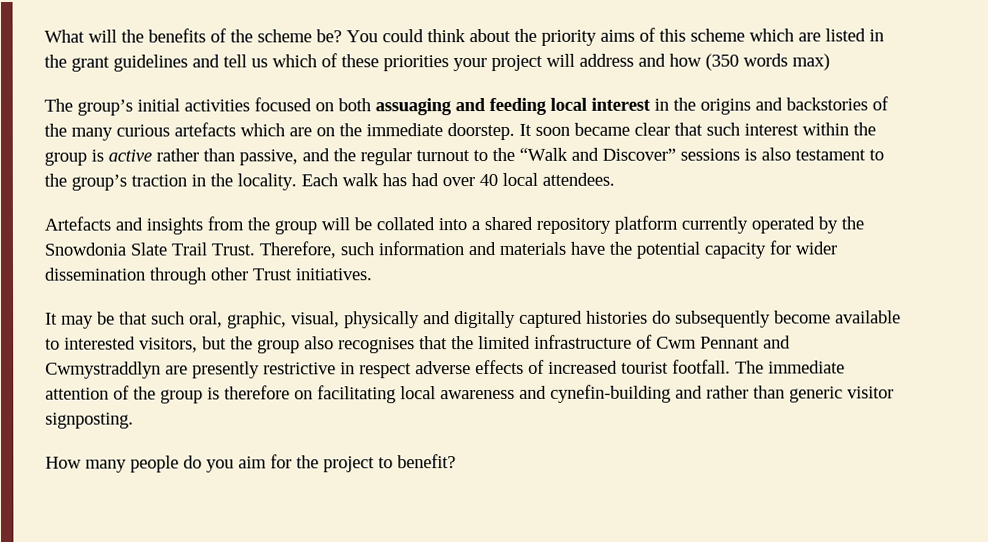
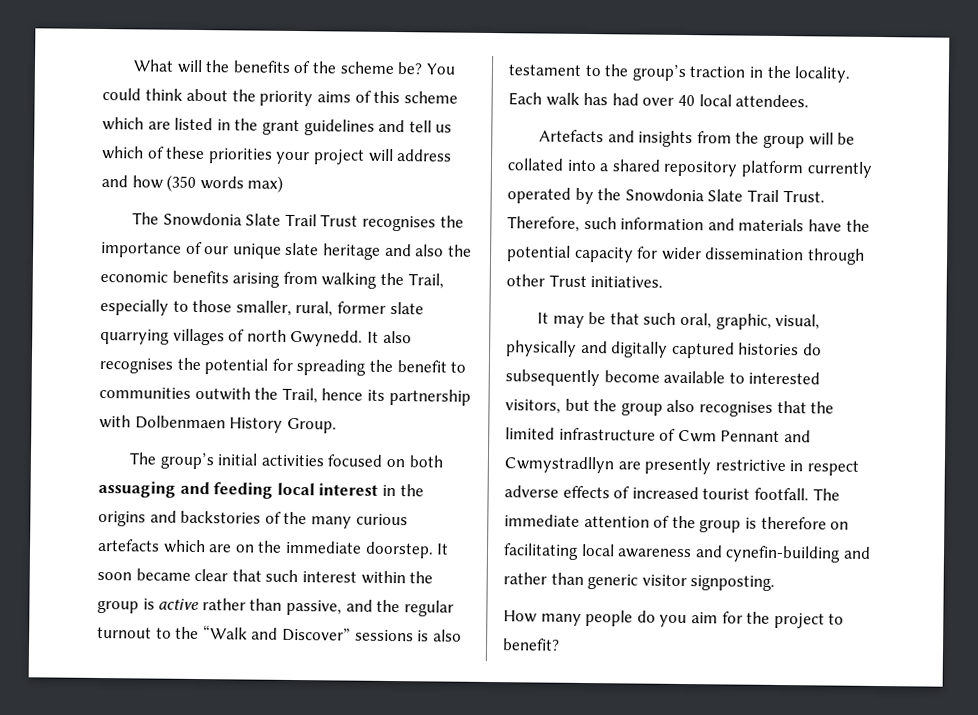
(830, 62) none -> [132,212,464,232] [101,241,472,260] [100,270,444,289] [100,298,424,317] [100,328,412,347] [99,357,467,376] [99,386,471,406] [99,414,337,434] // The Snowdonia Slate Trail Trust recognises the importance of our unique slate heritage and also the economic benefits arising from walking the Trail, especially to those smaller, rural, former slate quarrying villages of north Gwynedd. It also recognises the potential for spreading the benefit to communities outwith the Trail, hence its partnership with Dolbenmaen History Group.
[45,361,161,379] Cwmystraddlyn -> [504,456,614,474] Cwmystradllyn

